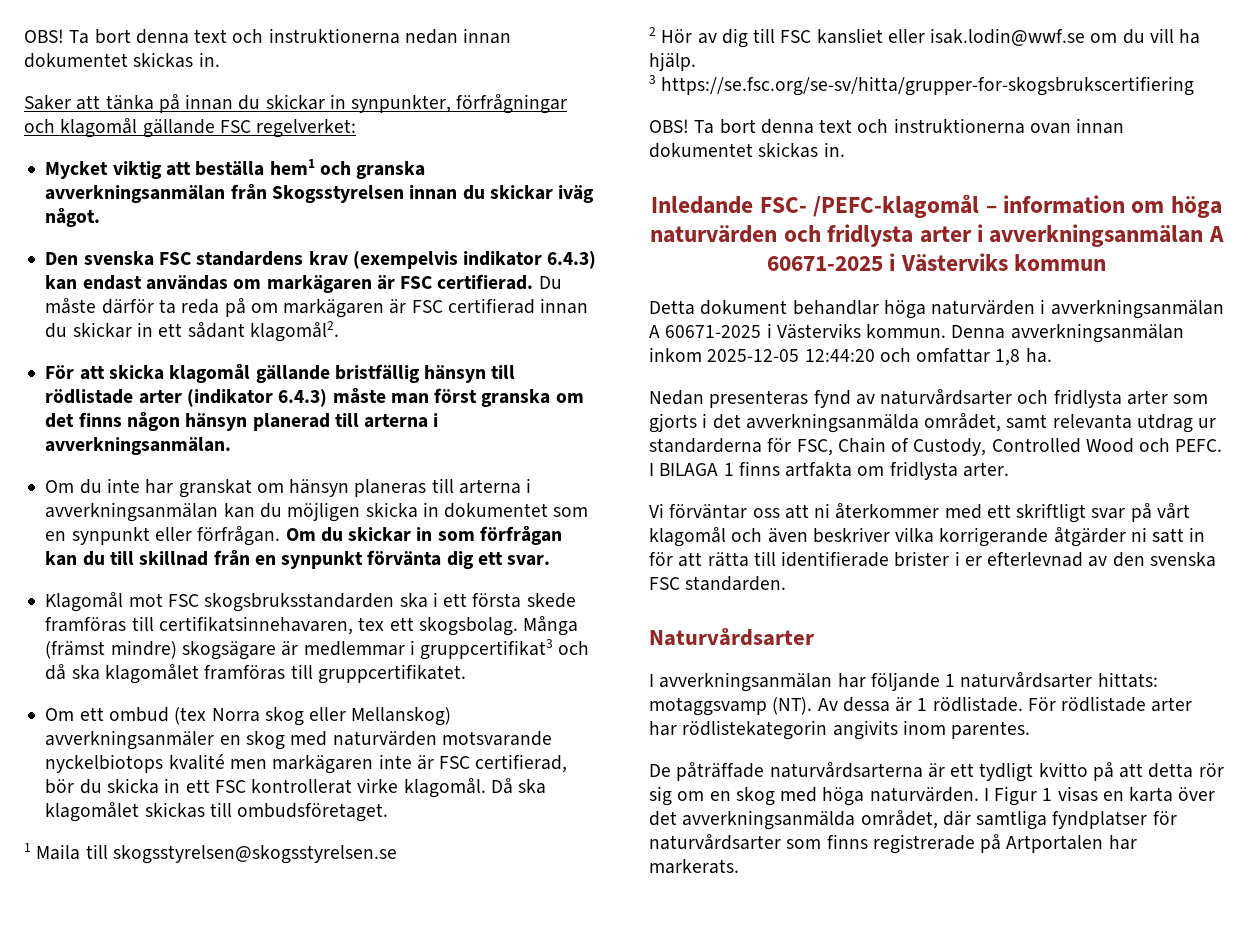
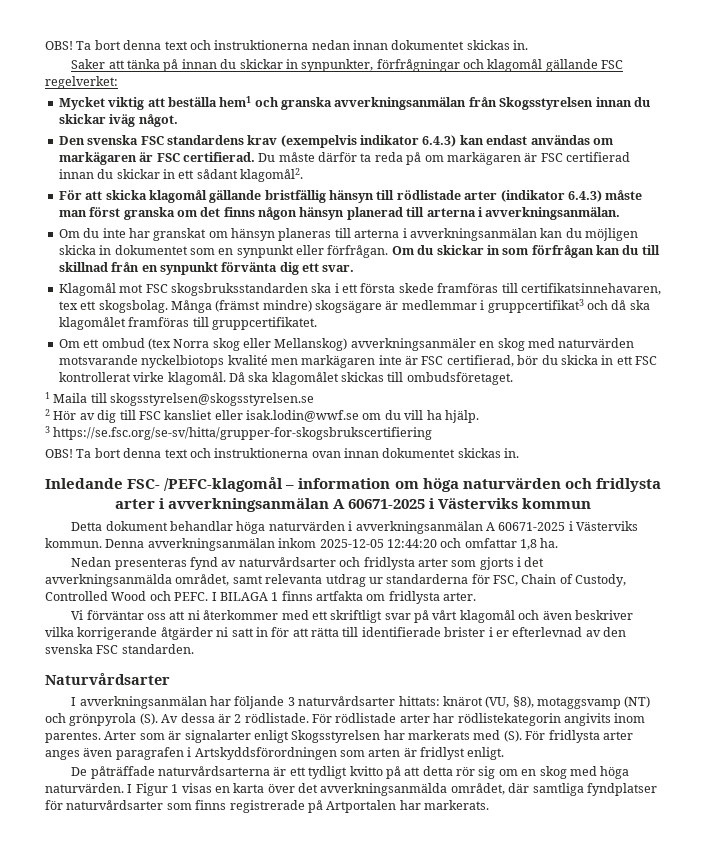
[945,674,956,687] 1 -> [287,697,295,706] 3
[649,697,813,716] motaggsvamp (NT). -> [442,696,651,709] [45,713,158,726] knärot (VU, §8), motaggsvamp (NT) och grönpyrola (S).
[917,698,928,711] 1 -> [234,714,242,723] 2
(1031, 730) none -> [104,730,633,743] [45,747,505,760] Arter som är signalarter enligt Skogsstyrelsen har markerats med (S). För fridlysta arter anges även paragrafen i Artskyddsförordningen som arten är fridlyst enligt.

